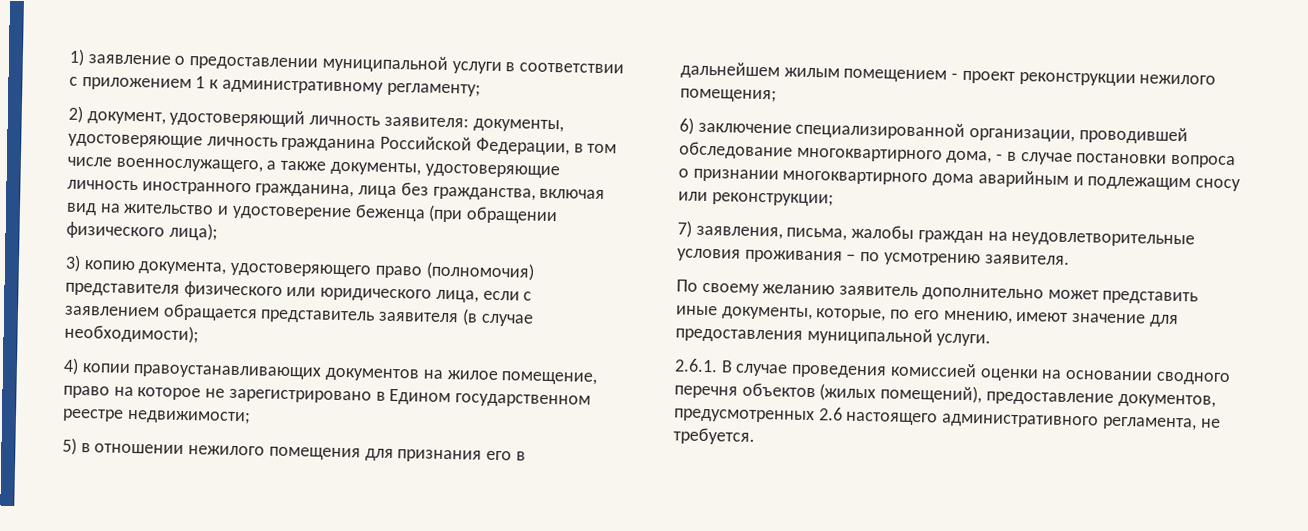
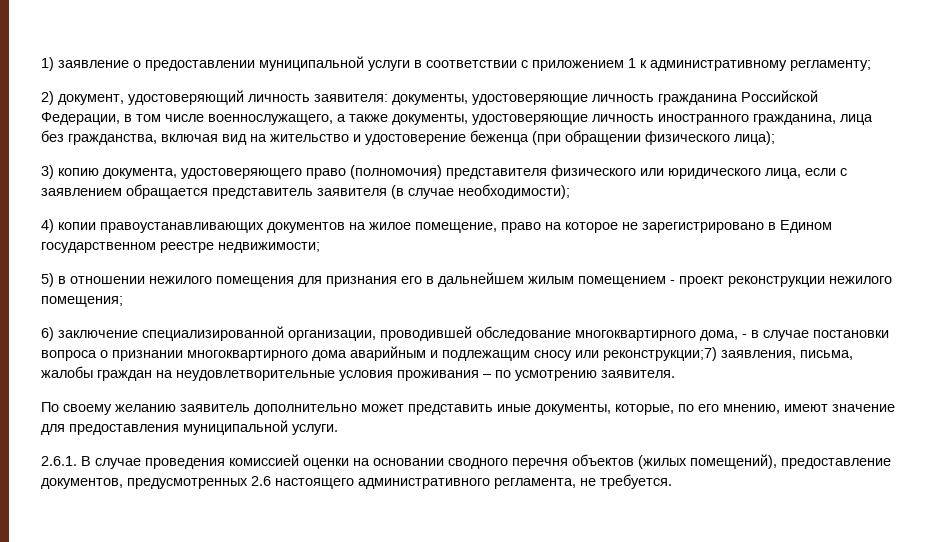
[711,192,834,207] [677,220,692,238] реконструкции; // 7) -> [603,347,717,361] реконструкции;7)

